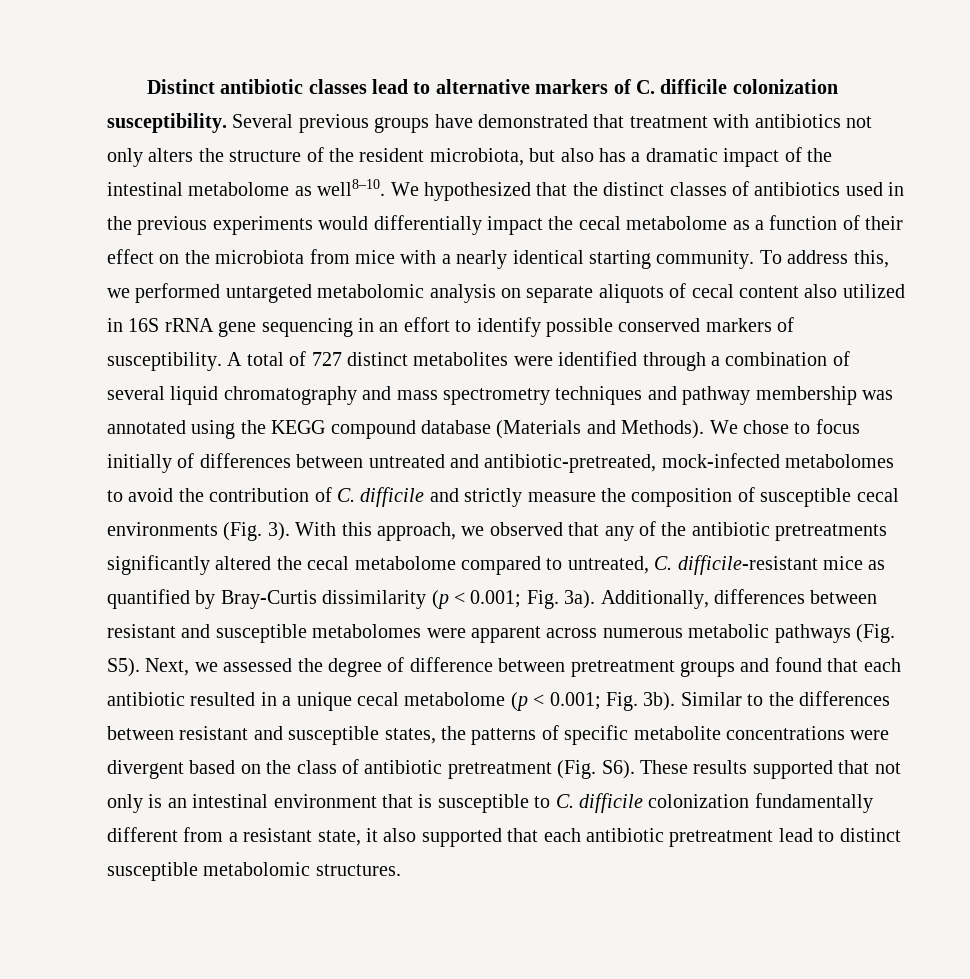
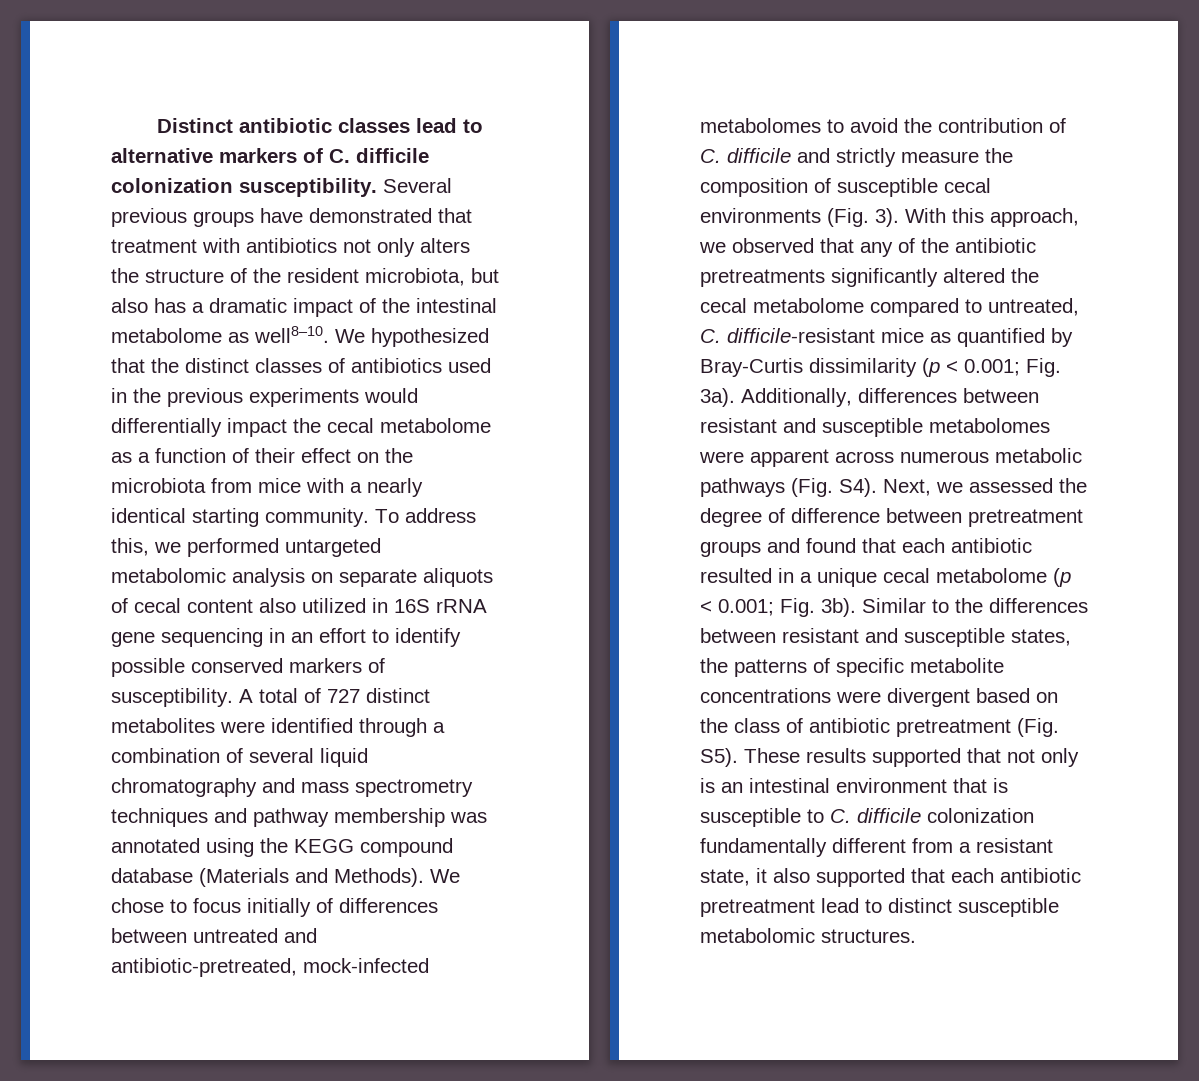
[107,658,140,677] S5). -> [839,478,877,497] S4).
[601,760,635,779] S6). -> [700,748,738,767] S5).

